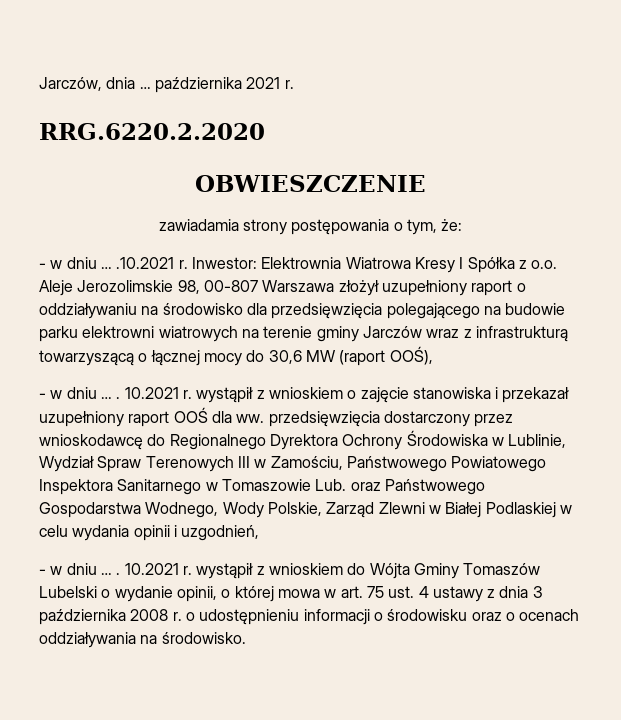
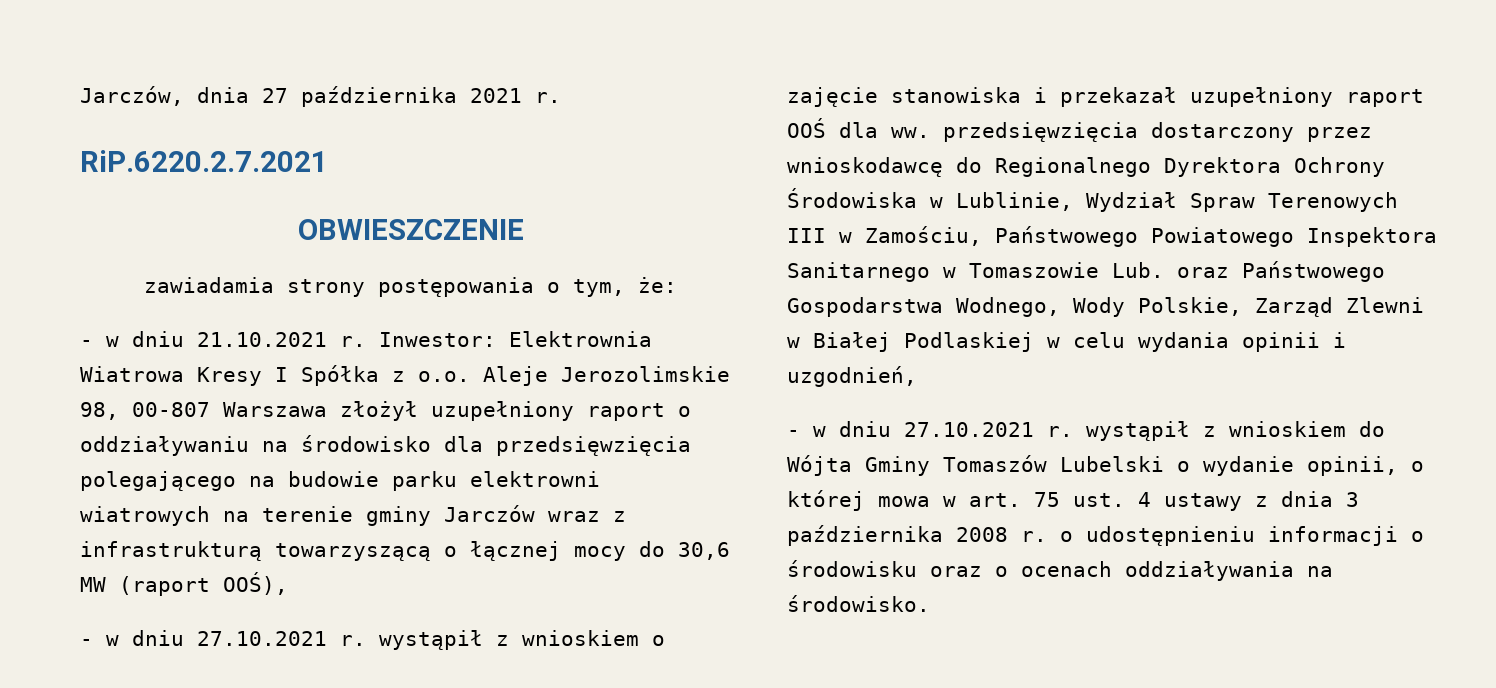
[139,87,151,89] … -> [262,88,288,103] 27
[39,123,265,140] RRG.6220.2.2020 -> [80,150,328,172] RiP.6220.2.7.2021
[100,257,175,269] … .10.2021 -> [197,332,327,347] 21.10.2021
[100,387,179,399] … . 10.2021 -> [197,631,327,646] 27.10.2021
[100,563,179,575] … . 10.2021 -> [904,422,1034,437] 27.10.2021

